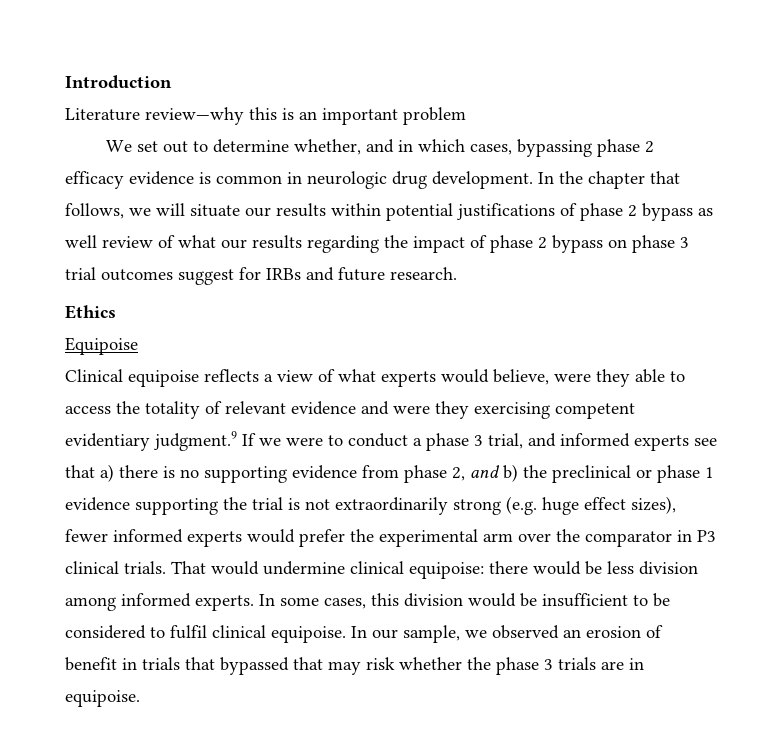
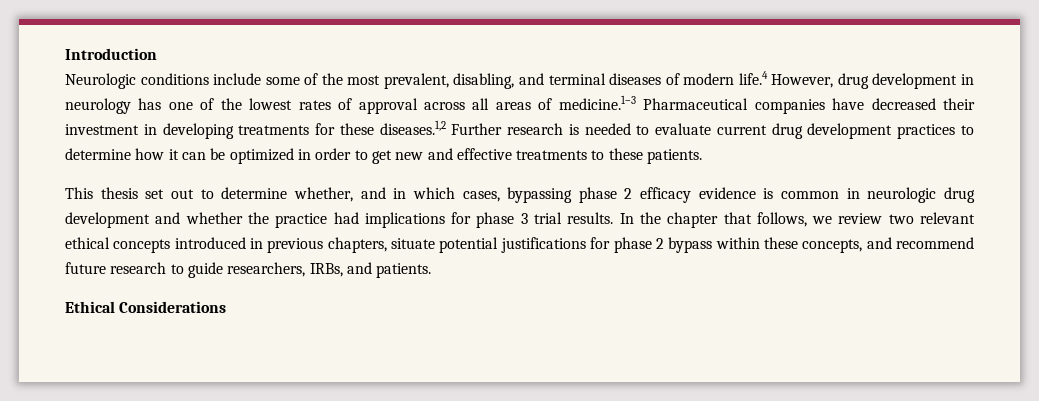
[65,107,466,125] [106,140,133,152] Literature review—why this is an important problem // We -> [65,71,974,89] [65,95,976,114] [65,120,974,139] [65,148,703,164] [65,187,138,199] Neurologic conditions include some of the most prevalent, disabling, and terminal diseases of modern life.4 However, drug development in neurology has one of the lowest rates of approval across all areas of medicine.1–3 Pharmaceutical companies have decreased their investment in developing treatments for these diseases.1,2 Further research is needed to evaluate current drug development practices to determine how it can be optimized in order to get new and effective treatments to these patients. // This thesis
[432,171,533,189] development. -> [65,212,614,228] development and whether the practice had implications for phase 3 trial results.
[156,203,381,217] will situate our results within -> [838,212,975,224] [65,237,436,253] review two relevant ethical concepts introduced in previous chapters, situate
[560,203,713,221] [65,235,689,253] [65,267,457,285] [65,305,116,319] [65,337,138,355] [65,369,685,387] [65,401,635,419] [65,431,717,451] [65,464,714,483] [65,496,676,515] [65,529,716,547] [65,561,698,579] [65,593,670,611] [65,625,663,643] [65,657,644,675] [65,690,140,707] of phase 2 bypass as well review of what our results regarding the impact of phase 2 bypass on phase 3 trial outcomes suggest for IRBs and future research. // Ethics // Equipoise // Clinical equipoise reflects a view of what experts would believe, were they able to access the totality of relevant evidence and were they exercising competent evidentiary judgment.9 If we were to conduct a phase 3 trial, and informed experts see that a) there is no supporting evidence from phase 2, and b) the preclinical or phase 1 evidence supporting the trial is not extraordinarily strong (e.g. huge effect sizes), fewer informed experts would prefer the experimental arm over the comparator in P3 clinical trials. That would undermine clinical equipoise: there would be less division among informed experts. In some cases, this division would be insufficient to be considered to fulfil clinical equipoise. In our sample, we observed an erosion of benefit in trials that bypassed that may risk whether the phase 3 trials are in equipoise. -> [590,237,975,253] [65,262,432,278] [65,301,227,313] for phase 2 bypass within these concepts, and recommend future research to guide researchers, IRBs, and patients. // Ethical Considerations

